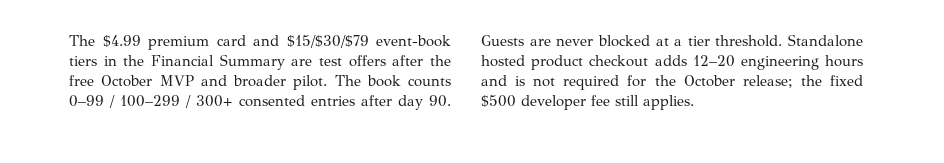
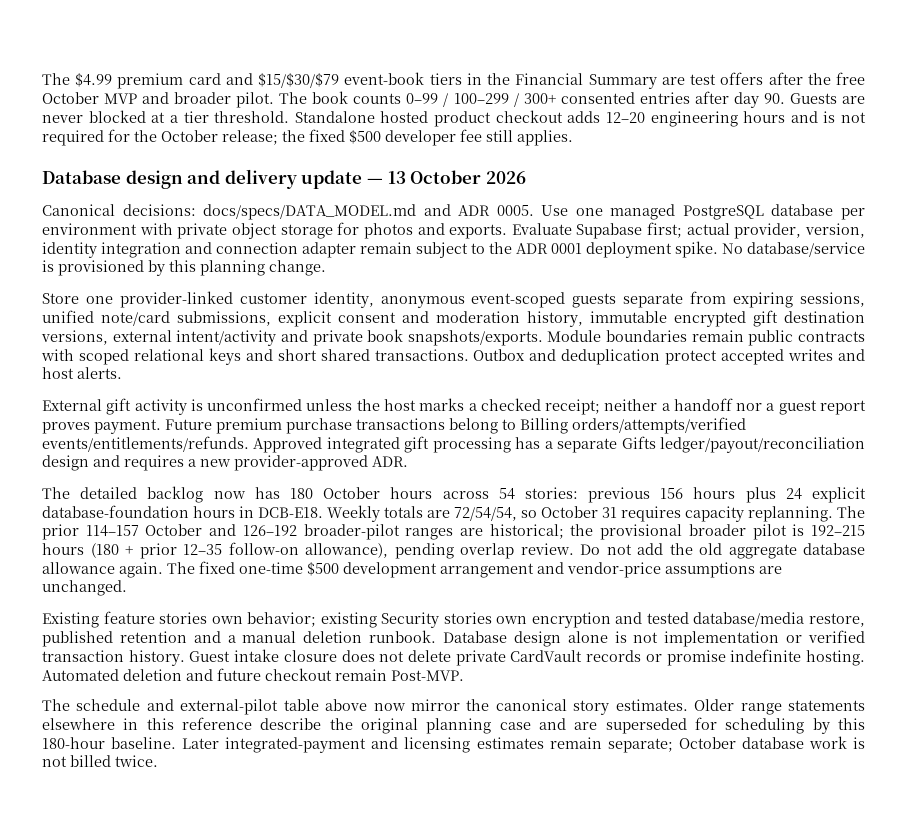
(694, 102) none -> [42,169,526,189] [42,204,865,220] [42,222,865,239] [42,241,865,258] [42,260,326,276] [42,291,865,308] [42,310,865,327] [41,329,865,346] [41,348,866,365] [42,367,122,379] [42,398,867,415] [42,417,746,434] [42,436,866,453] [42,455,408,471] [42,486,866,503] [42,505,865,522] [42,524,865,540] [42,542,865,559] [42,561,782,578] [42,580,127,596] [42,611,866,628] [42,630,866,647] [42,649,865,666] [42,668,464,681] [42,699,866,715] [42,717,866,734] [42,736,866,753] [42,755,158,767] // Database design and delivery update — 13 October 2026 // Canonical decisions: docs/specs/DATA_MODEL.md and ADR 0005. Use one managed PostgreSQL database per environment with private object storage for photos and exports. Evaluate Supabase first; actual provider, version, identity integration and connection adapter remain subject to the ADR 0001 deployment spike. No database/service is provisioned by this planning change. // Store one provider-linked customer identity, anonymous event-scoped guests separate from expiring sessions, unified note/card submissions, explicit consent and moderation history, immutable encrypted gift destination versions, external intent/activity and private book snapshots/exports. Module boundaries remain public contracts with scoped relational keys and short shared transactions. Outbox and deduplication protect accepted writes and host alerts. // External gift activity is unconfirmed unless the host marks a checked receipt; neither a handoff nor a guest report proves payment. Future premium purchase transactions belong to Billing orders/attempts/verified events/entitlements/refunds. Approved integrated gift processing has a separate Gifts ledger/payout/reconciliation design and requires a new provider-approved ADR. // The detailed backlog now has 180 October hours across 54 stories: previous 156 hours plus 24 explicit database-foundation hours in DCB-E18. Weekly totals are 72/54/54, so October 31 requires capacity replanning. The prior 114–157 October and 126–192 broader-pilot ranges are historical; the provisional broader pilot is 192–215 hours (180 + prior 12–35 follow-on allowance), pending overlap review. Do not add the old aggregate database allowance again. The fixed one-time $500 development arrangement and vendor-price assumptions are unchanged. // Existing feature stories own behavior; existing Security stories own encryption and tested database/media restore, published retention and a manual deletion runbook. Database design alone is not implementation or verified transaction history. Guest intake closure does not delete private CardVault records or promise indefinite hosting. Automated deletion and future checkout remain Post-MVP. // The schedule and external-pilot table above now mirror the canonical story estimates. Older range statements elsewhere in this reference describe the original planning case and are superseded for scheduling by this 180-hour baseline. Later integrated-payment and licensing estimates remain separate; October database work is not billed twice.

